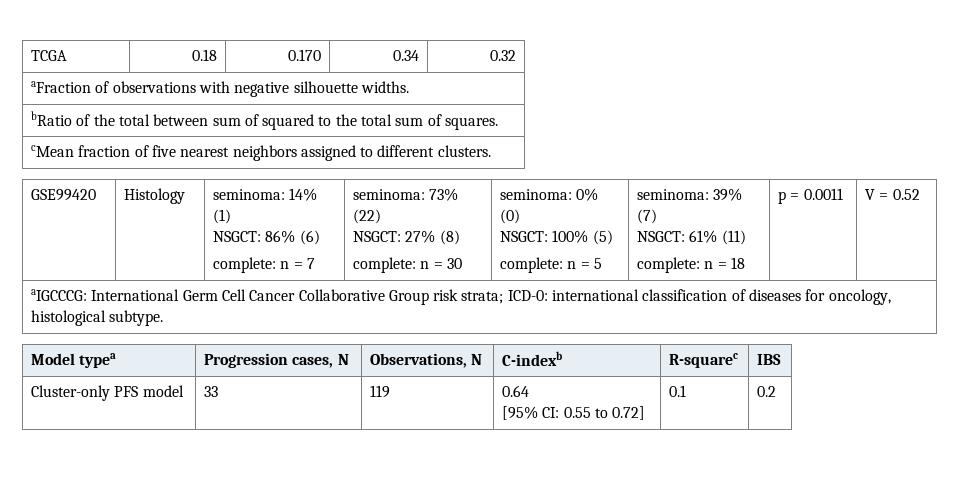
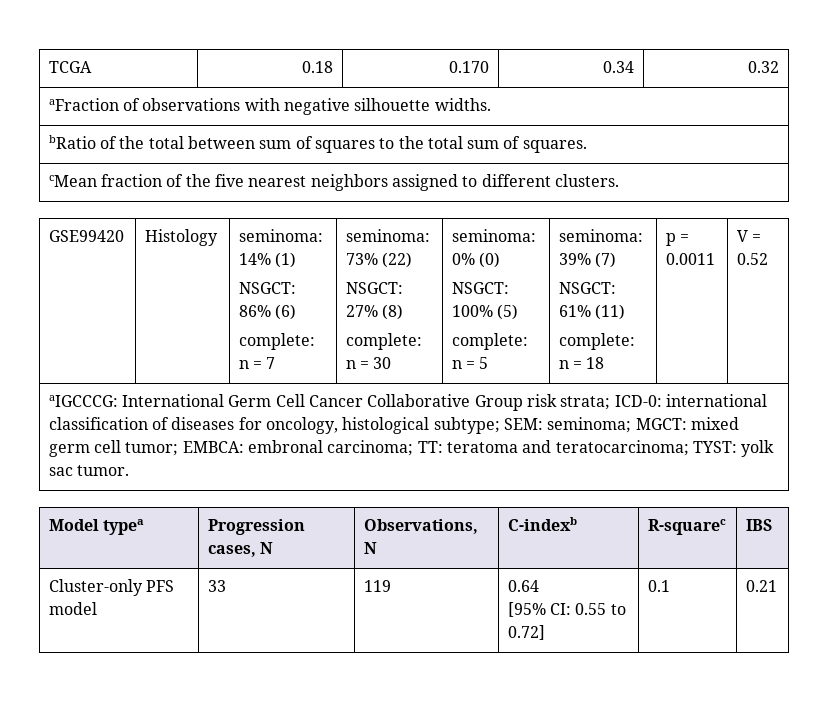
[262,114,315,130] squared -> [314,140,375,153] squares
(149, 151) none -> [185,174,211,187] the
[109,310,164,326] subtype. -> [433,417,739,434] [48,440,775,457] [48,465,129,476] subtype; SEM: seminoma; MGCT: mixed germ cell tumor; EMBCA: embronal carcinoma; TT: teratoma and teratocarcinoma; TYST: yolk sac tumor.
[756,386,776,397] 0.2 -> [745,580,777,592] 0.21

